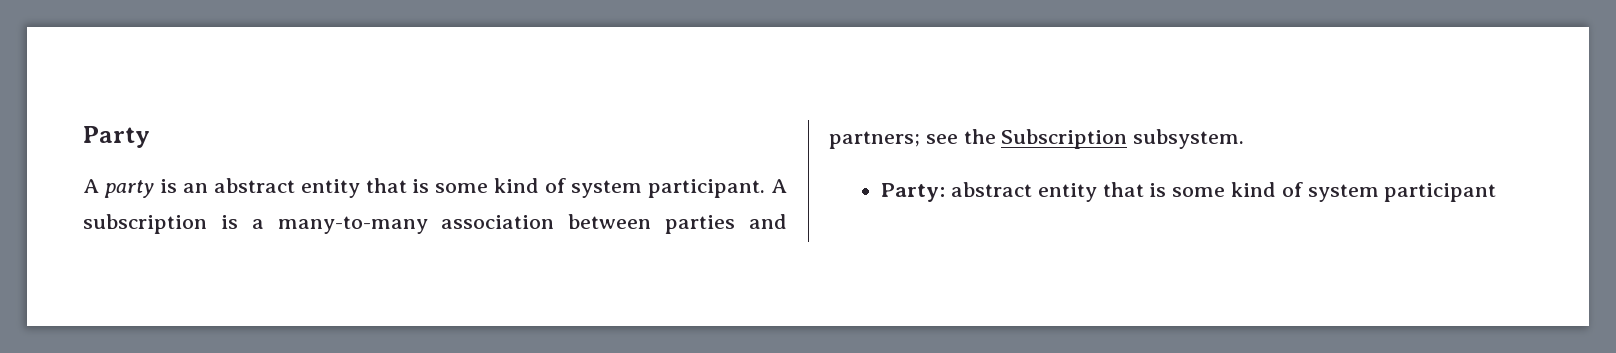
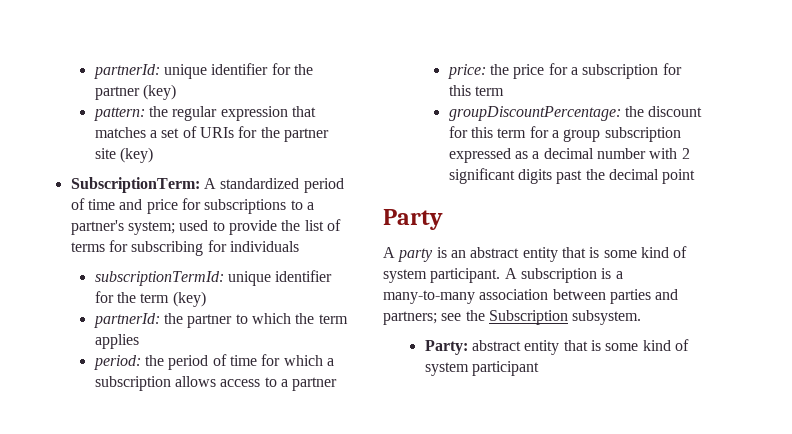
(83, 137) none -> [93,63,314,79] [94,84,177,100] [93,106,317,121] [94,126,330,142] [94,147,154,163] [70,177,344,193] [70,198,314,214] [70,219,341,235] [70,240,299,256] [94,270,333,286] [94,291,206,307] [93,313,348,328] [94,334,139,349] [93,354,335,370] [94,376,338,391] [447,63,682,79] [448,85,505,96] [448,106,703,121] [448,126,681,142] [448,148,690,163] [448,168,696,184] partnerId: unique identifier for the partner (key) // pattern: the regular expression that matches a set of URIs for the partner site (key) // SubscriptionTerm: A standardized period of time and price for subscriptions to a partner's system; used to provide the list of terms for subscribing for individuals // subscriptionTermId: unique identifier for the term (key) // partnerId: the partner to which the term applies // period: the period of time for which a subscription allows access to a partner // price: the price for a subscription for this term // groupDiscountPercentage: the discount for this term for a group subscription expressed as a decimal number with 2 significant digits past the decimal point //

